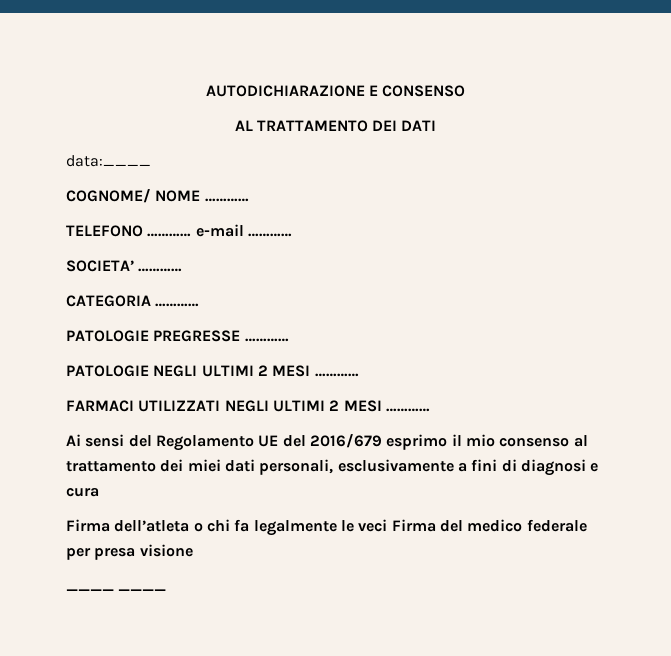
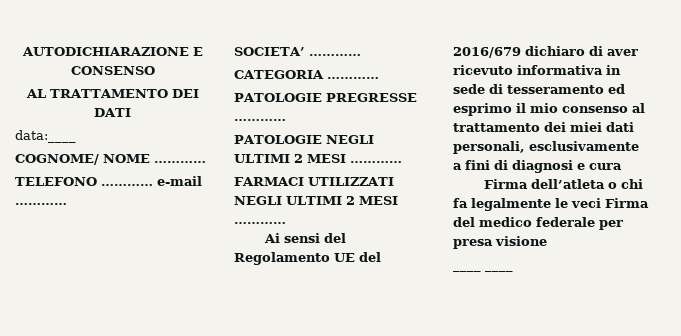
(382, 441) none -> [525,46,638,56] [453,65,621,75] [453,84,625,94] dichiaro di aver ricevuto informativa in sede di tesseramento ed

